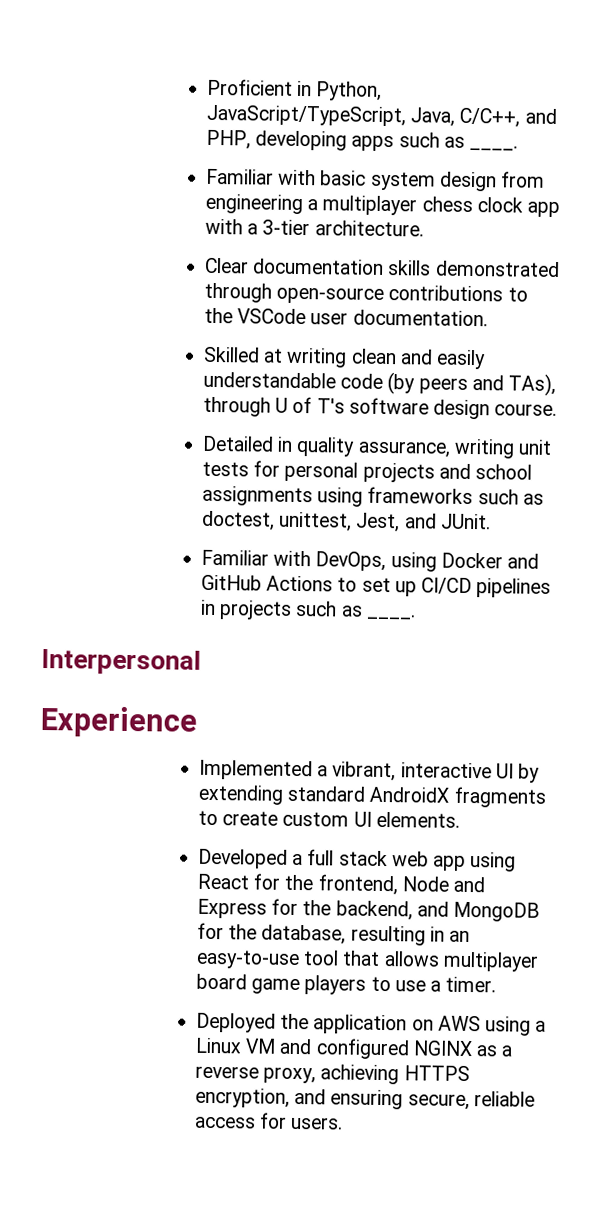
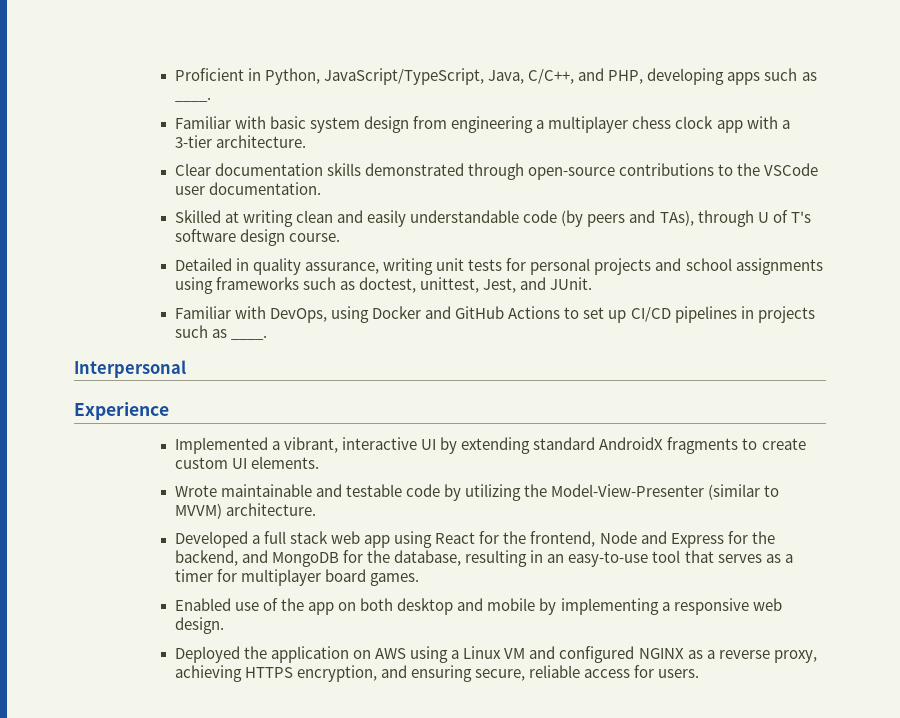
(460, 819) none -> [174,484,780,501] [174,503,317,519] // Wrote maintainable and testable code by utilizing the Model-View-Presenter (similar to MVVM) architecture.
[383,951,539,972] [195,973,497,995] allows multiplayer board game players to use a timer. -> [717,554,793,563] [174,569,420,586] [174,598,782,615] [174,617,224,634] serves as a timer for multiplayer board games. // Enabled use of the app on both desktop and mobile by implementing a responsive web design.

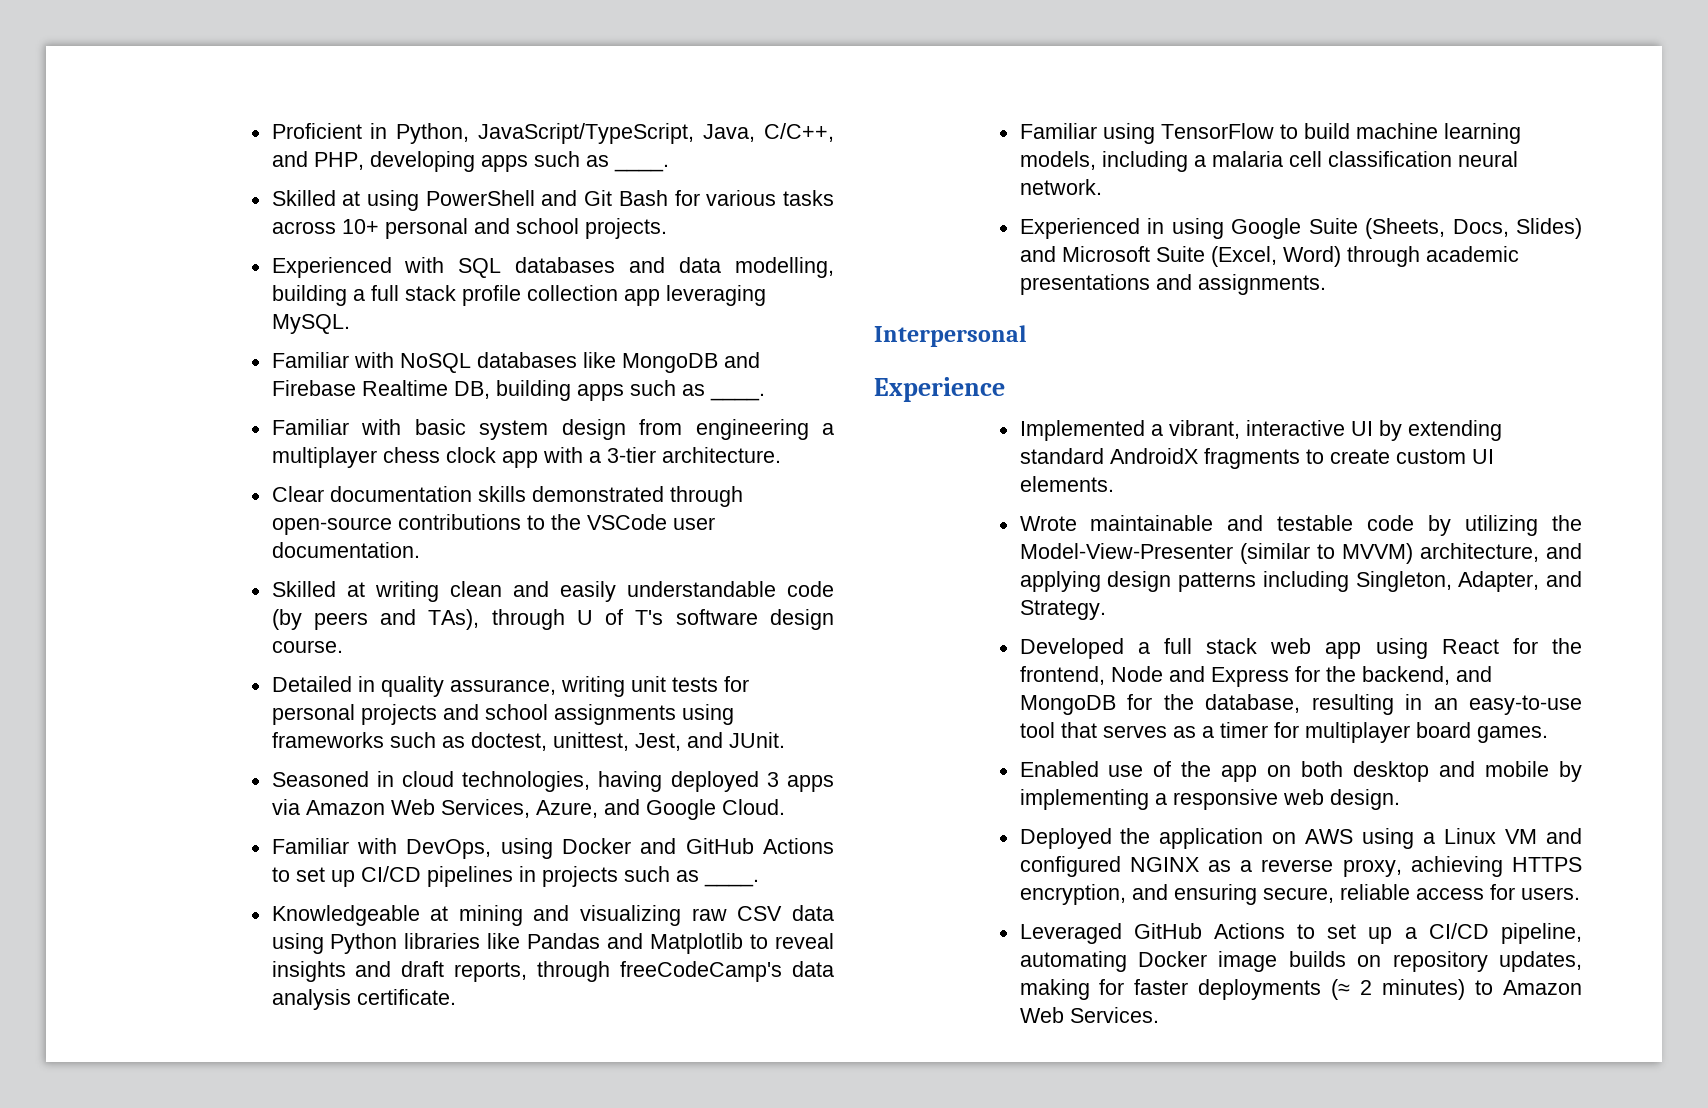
(211, 99) none -> [271,190,834,211] [271,218,667,239] [271,257,834,278] [271,285,766,306] [271,314,350,334] [271,352,760,373] [271,380,765,401] // Skilled at using PowerShell and Git Bash for various tasks across 10+ personal and school projects. // Experienced with SQL databases and data modelling, building a full stack profile collection app leveraging MySQL. // Familiar with NoSQL databases like MongoDB and Firebase Realtime DB, building apps such as ____.
(593, 283) none -> [271,771,834,792] [271,799,785,820] // Seasoned in cloud technologies, having deployed 3 apps via Amazon Web Services, Azure, and Google Cloud.
(268, 337) none -> [271,905,834,926] [271,933,835,954] [271,961,834,982] [271,989,456,1010] [1019,123,1521,144] [1019,151,1518,172] [1019,179,1102,195] [1019,218,1582,239] [1019,246,1519,267] [1019,274,1326,295] // Knowledgeable at mining and visualizing raw CSV data using Python libraries like Pandas and Matplotlib to reveal insights and draft reports, through freeCodeCamp's data analysis certificate. // Familiar using TensorFlow to build machine learning models, including a malaria cell classification neural network. // Experienced in using Google Suite (Sheets, Docs, Slides) and Microsoft Suite (Excel, Word) through academic presentations and assignments.
[226,503,317,516] architecture. -> [1419,543,1582,562] [1019,571,1582,592] [1019,600,1106,620] architecture, and applying design patterns including Singleton, Adapter, and Strategy.
(700, 673) none -> [1019,923,1583,944] [1019,951,1582,972] [1019,979,1582,1000] [1019,1007,1159,1023] // Leveraged GitHub Actions to set up a CI/CD pipeline, automating Docker image builds on repository updates, making for faster deployments (≈ 2 minutes) to Amazon Web Services.

